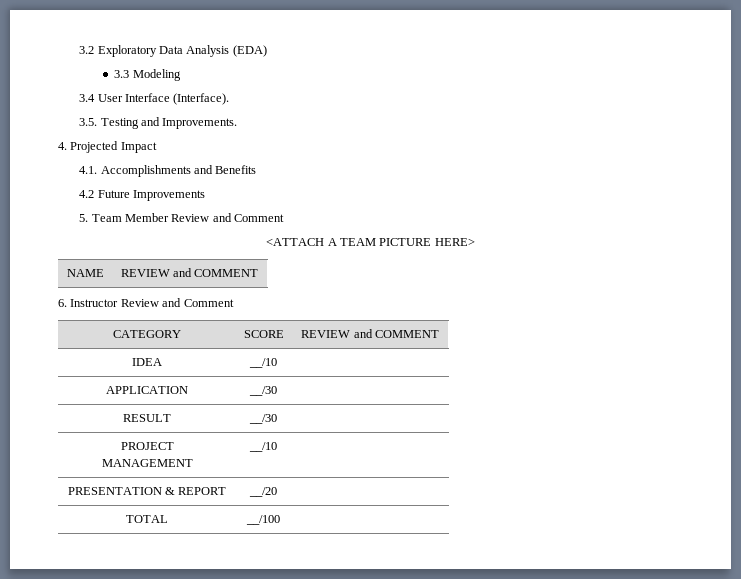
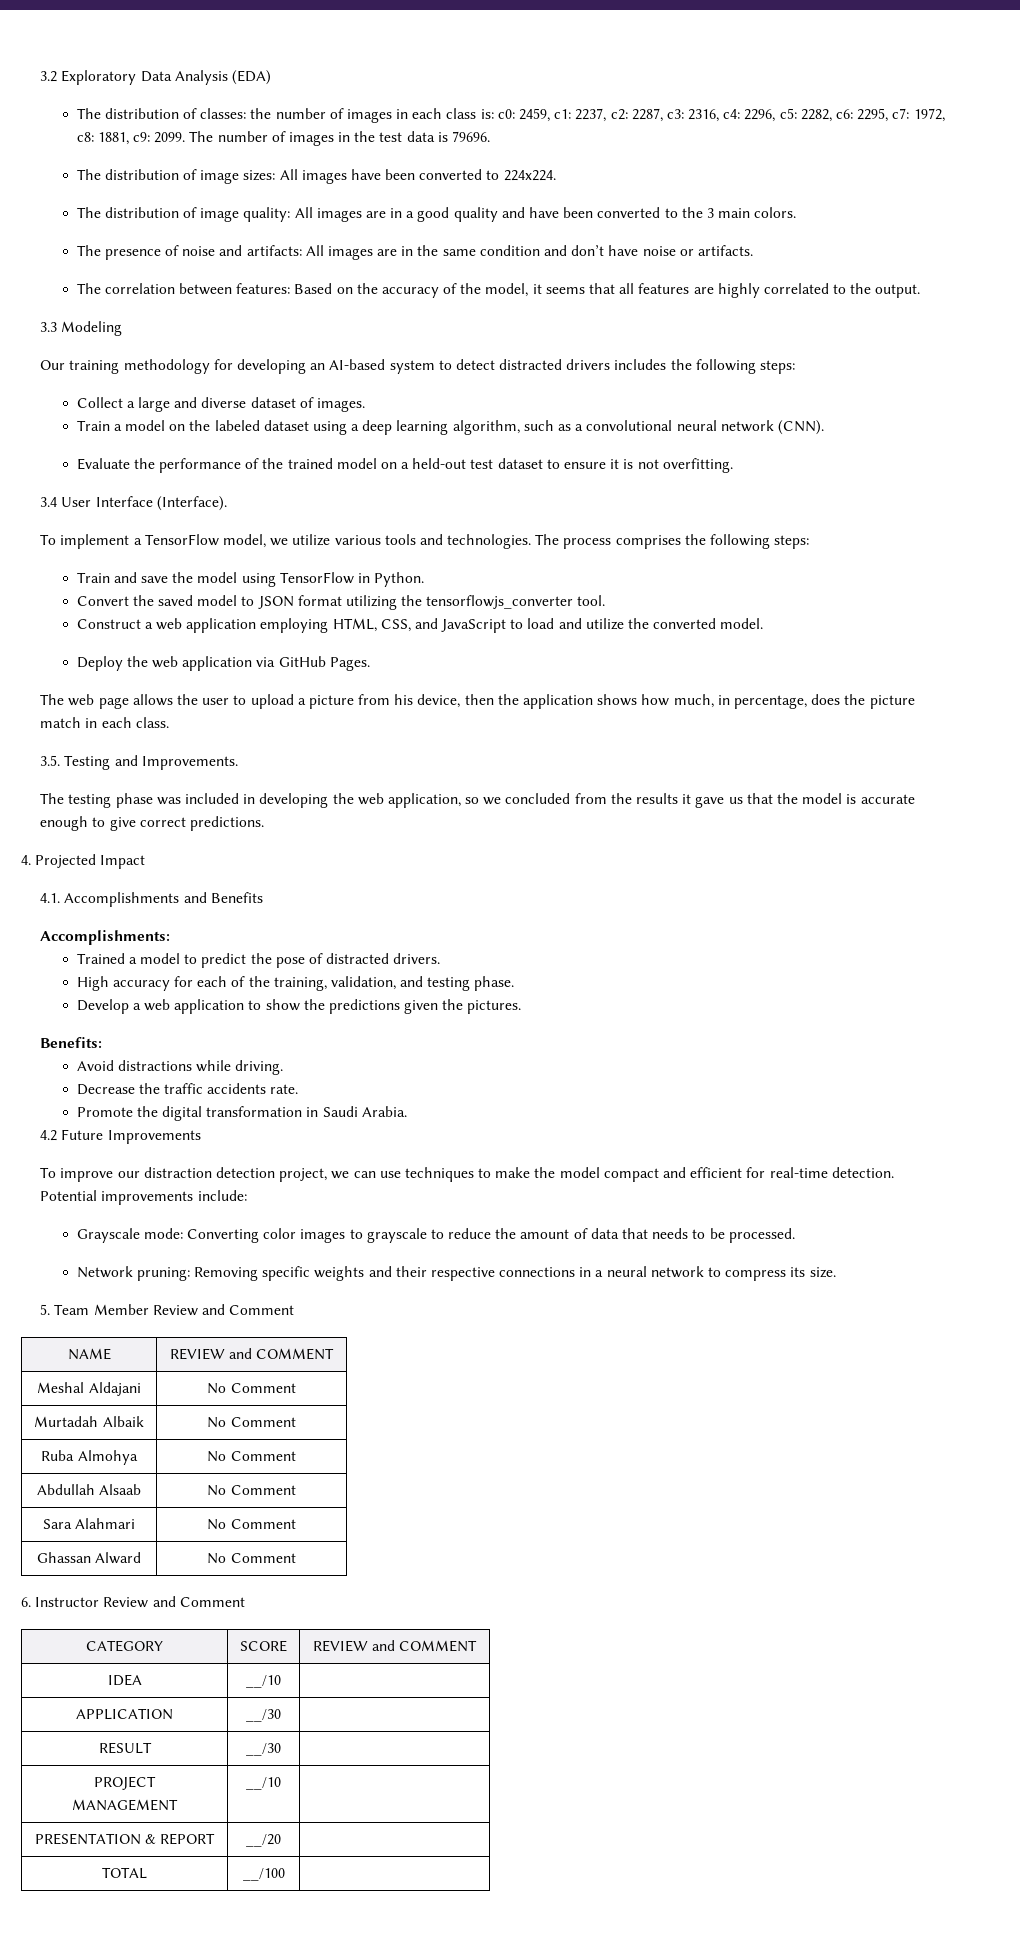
[114,69,181,81] [79,93,230,105] [79,117,238,129] 3.3 Modeling // 3.4 User Interface (Interface). // 3.5. Testing and Improvements. -> [76,108,945,123] [76,131,490,146] [76,169,556,184] [76,207,797,222] [76,245,753,260] [76,283,921,298] [40,321,123,336] [40,359,796,374] [76,397,365,412] [76,420,824,435] [76,458,733,473] [40,496,227,511] [40,534,810,549] [76,572,425,587] [76,595,606,610] [76,618,764,633] [76,656,370,671] [40,694,915,709] [40,717,169,728] [40,755,238,770] [40,793,915,808] [40,816,265,831] The distribution of classes: the number of images in each class is: c0: 2459, c1: 2237, c2: 2287, c3: 2316, c4: 2296, c5: 2282, c6: 2295, c7: 1972, c8: 1881, c9: 2099. The number of images in the test data is 79696. // The distribution of image sizes: All images have been converted to 224x224. // The distribution of image quality: All images are in a good quality and have been converted to the 3 main colors. // The presence of noise and artifacts: All images are in the same condition and don’t have noise or artifacts. // The correlation between features: Based on the accuracy of the model, it seems that all features are highly correlated to the output. // 3.3 Modeling // Our training methodology for developing an AI-based system to detect distracted drivers includes the following steps: // Collect a large and diverse dataset of images. // Train a model on the labeled dataset using a deep learning algorithm, such as a convolutional neural network (CNN). // Evaluate the performance of the trained model on a held-out test dataset to ensure it is not overfitting. // 3.4 User Interface (Interface). // To implement a TensorFlow model, we utilize various tools and technologies. The process comprises the following steps: // Train and save the model using TensorFlow in Python. // Convert the saved model to JSON format utilizing the tensorflowjs_converter tool. // Construct a web application employing HTML, CSS, and JavaScript to load and utilize the converted model. // Deploy the web application via GitHub Pages. // The web page allows the user to upload a picture from his device, then the application shows how much, in percentage, does the picture match in each class. // 3.5. Testing and Improvements. // The testing phase was included in developing the web application, so we concluded from the results it gave us that the model is accurate enough to give correct predictions.
[79,190,205,201] 4.2 Future Improvements -> [40,930,171,945] [76,953,441,968] [76,976,515,991] [76,999,522,1014] [40,1037,103,1048] [76,1060,284,1075] [76,1083,299,1095] [76,1106,407,1121] [40,1129,201,1144] [40,1167,894,1182] [40,1190,247,1205] [76,1228,795,1243] [76,1266,836,1281] Accomplishments: // Trained a model to predict the pose of distracted drivers. // High accuracy for each of the training, validation, and testing phase. // Develop a web application to show the predictions given the pictures. // Benefits: // Avoid distractions while driving. // Decrease the traffic accidents rate. // Promote the digital transformation in Saudi Arabia. // 4.2 Future Improvements // To improve our distraction detection project, we can use techniques to make the model compact and efficient for real-time detection. Potential improvements include: // Grayscale mode: Converting color images to grayscale to reduce the amount of data that needs to be processed. // Network pruning: Removing specific weights and their respective connections in a neural network to compress its size.
[266,238,475,246] // <ATTACH A TEAM PICTURE HERE> -> (295, 1310) none
(259, 273) none -> [37,1382,141,1396] [207,1383,296,1394] [34,1416,144,1427] [207,1417,296,1428] [41,1450,138,1465] [207,1451,296,1462] [36,1484,142,1495] [207,1485,296,1496] [42,1518,136,1529] [207,1519,296,1530] [36,1552,142,1564] [207,1553,296,1564] // Meshal Aldajani | No Comment // Murtadah Albaik | No Comment // Ruba Almohya | No Comment // Abdullah Alsaab | No Comment // Sara Alahmari | No Comment // Ghassan Alward | No Comment

